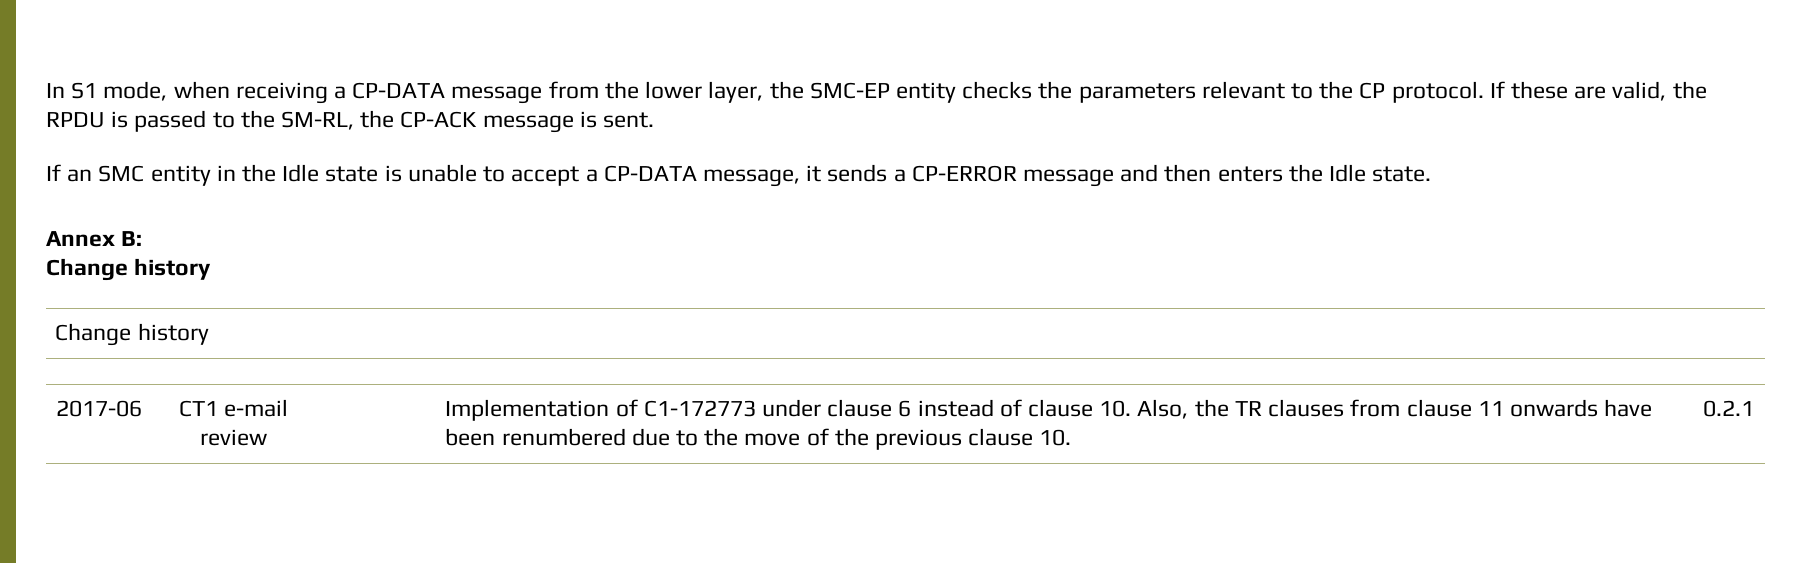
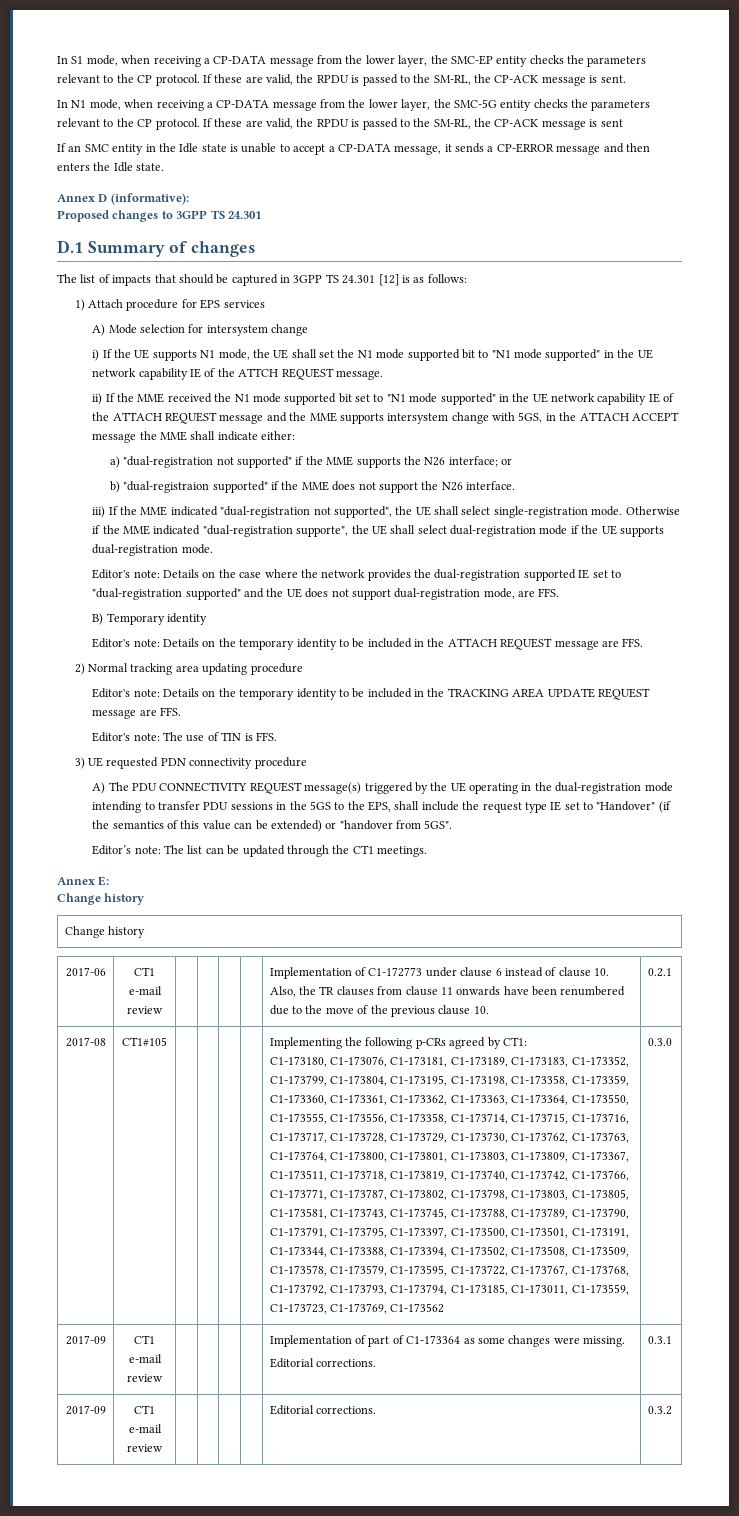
(655, 120) none -> [57,99,651,111] [57,118,623,130] // In N1 mode, when receiving a CP-DATA message from the lower layer, the SMC-5G entity checks the parameters relevant to the CP protocol. If these are valid, the RPDU is passed to the SM-RL, the CP-ACK message is sent
[121,231,143,246] B: -> [98,193,189,205] [57,210,261,222] [57,240,256,257] [57,274,467,286] [74,299,265,311] [92,324,309,336] [92,349,653,361] [92,368,383,380] [92,393,675,405] [92,412,679,424] [92,431,296,443] [109,456,513,468] [109,481,516,493] [92,506,680,518] [92,525,664,537] [92,544,213,556] [92,569,621,581] [92,588,560,600] [92,613,208,625] [92,638,644,650] [74,663,303,675] [92,688,650,700] [92,707,182,719] [92,732,277,742] [74,757,307,769] [92,782,673,794] [92,801,671,813] [92,820,453,832] [92,845,428,857] [57,876,110,886] D (informative): // Proposed changes to 3GPP TS 24.301 // D.1 Summary of changes // The list of impacts that should be captured in 3GPP TS 24.301 [12] is as follows: // 1) Attach procedure for EPS services // A) Mode selection for intersystem change // i) If the UE supports N1 mode, the UE shall set the N1 mode supported bit to "N1 mode supported" in the UE network capability IE of the ATTCH REQUEST message. // ii) If the MME received the N1 mode supported bit set to "N1 mode supported" in the UE network capability IE of the ATTACH REQUEST message and the MME supports intersystem change with 5GS, in the ATTACH ACCEPT message the MME shall indicate either: // a) "dual-registration not supported" if the MME supports the N26 interface; or // b) "dual-registraion supported" if the MME does not support the N26 interface. // iii) If the MME indicated "dual-registration not supported", the UE shall select single-registration mode. Otherwise if the MME indicated "dual-registration supporte", the UE shall select dual-registration mode if the UE supports dual-registration mode. // Editor's note: Details on the case where the network provides the dual-registration supported IE set to "dual-registration supported" and the UE does not support dual-registration mode, are FFS. // B) Temporary identity // Editor's note: Details on the temporary identity to be included in the ATTACH REQUEST message are FFS. // 2) Normal tracking area updating procedure // Editor's note: Details on the temporary identity to be included in the TRACKING AREA UPDATE REQUEST message are FFS. // Editor's note: The use of TIN is FFS. // 3) UE requested PDN connectivity procedure // A) The PDU CONNECTIVITY REQUEST message(s) triggered by the UE operating in the dual-registration mode intending to transfer PDU sessions in the 5GS to the EPS, shall include the request type IE set to "Handover" (if the semantics of this value can be extended) or "handover from 5GS". // Editor’s note: The list can be updated through the CT1 meetings. // Annex E:
(1755, 408) none -> [65,1037,106,1047] [122,1037,167,1046] [269,1037,527,1049] [269,1056,629,1067] [269,1075,629,1086] [269,1094,629,1105] [269,1113,629,1124] [269,1132,629,1143] [269,1151,629,1162] [269,1170,629,1181] [269,1189,629,1200] [269,1208,629,1219] [269,1227,629,1238] [269,1246,629,1257] [269,1265,629,1276] [269,1284,629,1295] [269,1303,445,1314] [647,1038,672,1046] [65,1335,106,1345] [134,1335,155,1344] [128,1354,162,1363] [127,1374,163,1382] [269,1335,626,1347] [269,1358,377,1368] [647,1336,672,1344] [65,1405,106,1415] [134,1405,155,1414] [128,1424,162,1433] [127,1444,163,1452] [269,1405,377,1415] [647,1406,672,1415] // 2017-08 | CT1#105 | | | | | Implementing the following p-CRs agreed by CT1: // C1-173180, C1-173076, C1-173181, C1-173189, C1-173183, C1-173352, C1-173799, C1-173804, C1-173195, C1-173198, C1-173358, C1-173359, C1-173360, C1-173361, C1-173362, C1-173363, C1-173364, C1-173550, C1-173555, C1-173556, C1-173358, C1-173714, C1-173715, C1-173716, C1-173717, C1-173728, C1-173729, C1-173730, C1-173762, C1-173763, C1-173764, C1-173800, C1-173801, C1-173803, C1-173809, C1-173367, C1-173511, C1-173718, C1-173819, C1-173740, C1-173742, C1-173766, C1-173771, C1-173787, C1-173802, C1-173798, C1-173803, C1-173805, C1-173581, C1-173743, C1-173745, C1-173788, C1-173789, C1-173790, C1-173791, C1-173795, C1-173397, C1-173500, C1-173501, C1-173191, C1-173344, C1-173388, C1-173394, C1-173502, C1-173508, C1-173509, C1-173578, C1-173579, C1-173595, C1-173722, C1-173767, C1-173768, C1-173792, C1-173793, C1-173794, C1-173185, C1-173011, C1-173559, C1-173723, C1-173769, C1-173562 | 0.3.0 // 2017-09 | CT1 e-mail review | | | | | Implementation of part of C1-173364 as some changes were missing. // Editorial corrections. | 0.3.1 // 2017-09 | CT1 e-mail review | | | | | Editorial corrections. | 0.3.2

